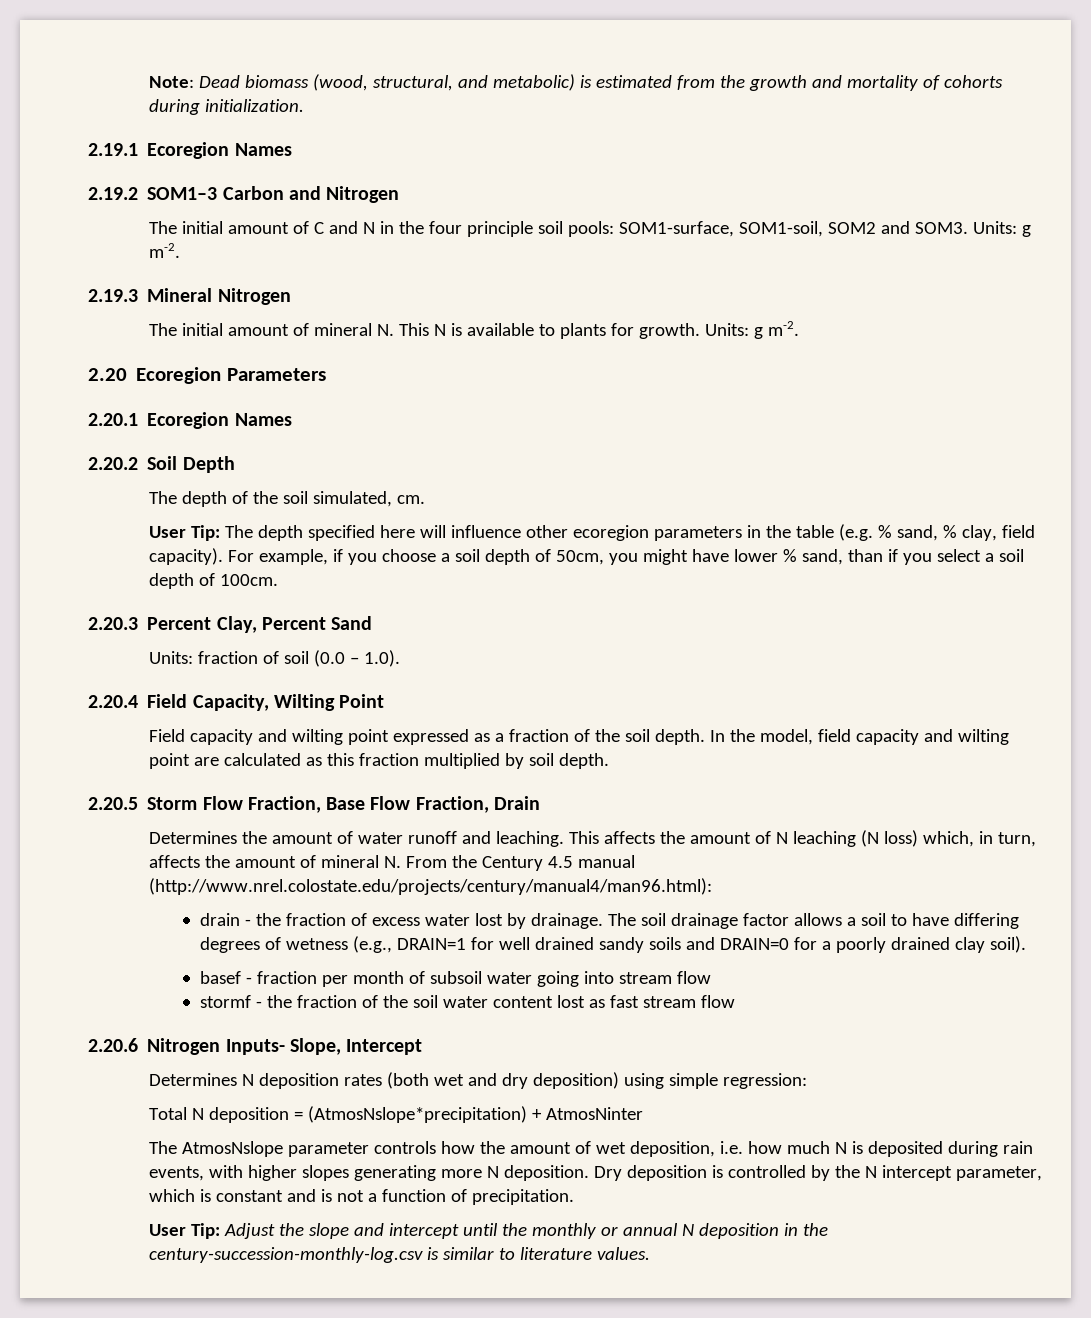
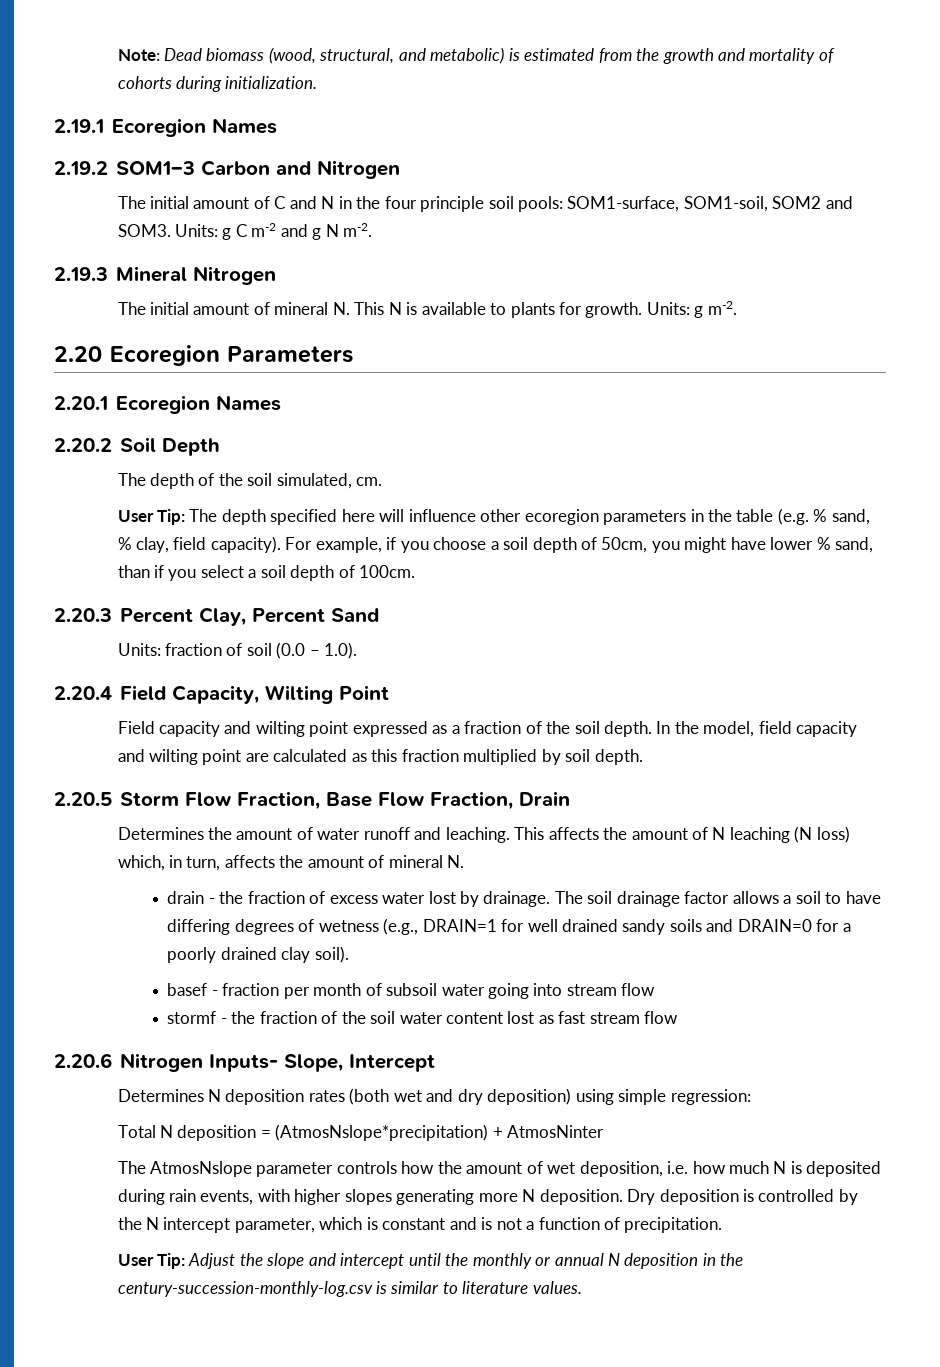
(1031, 231) none -> [235,223,339,240] C m-2 and g N
[405,855,635,871] [148,878,712,895] From the Century 4.5 manual (http://www.nrel.colostate.edu/projects/century/manual4/man96.html): -> (465, 861) none

